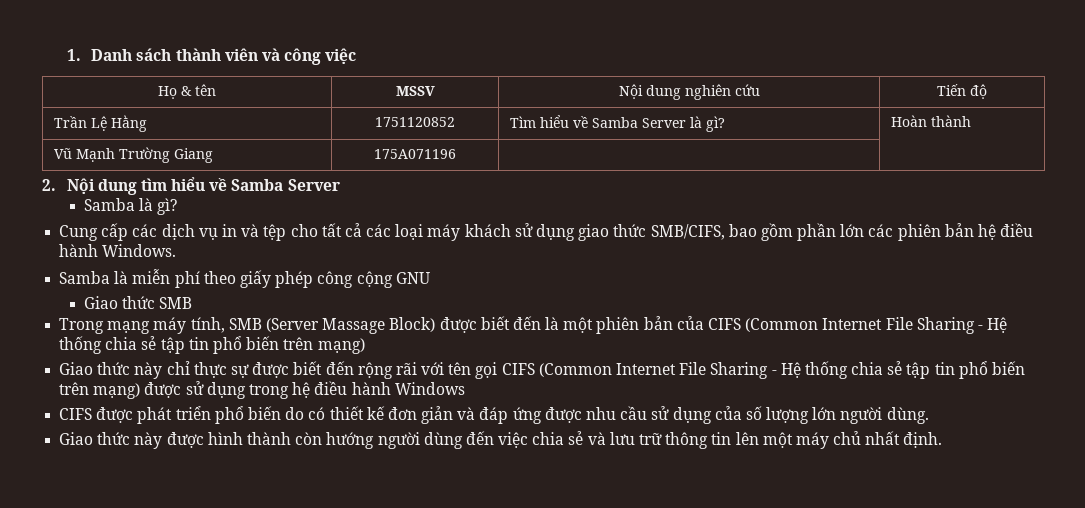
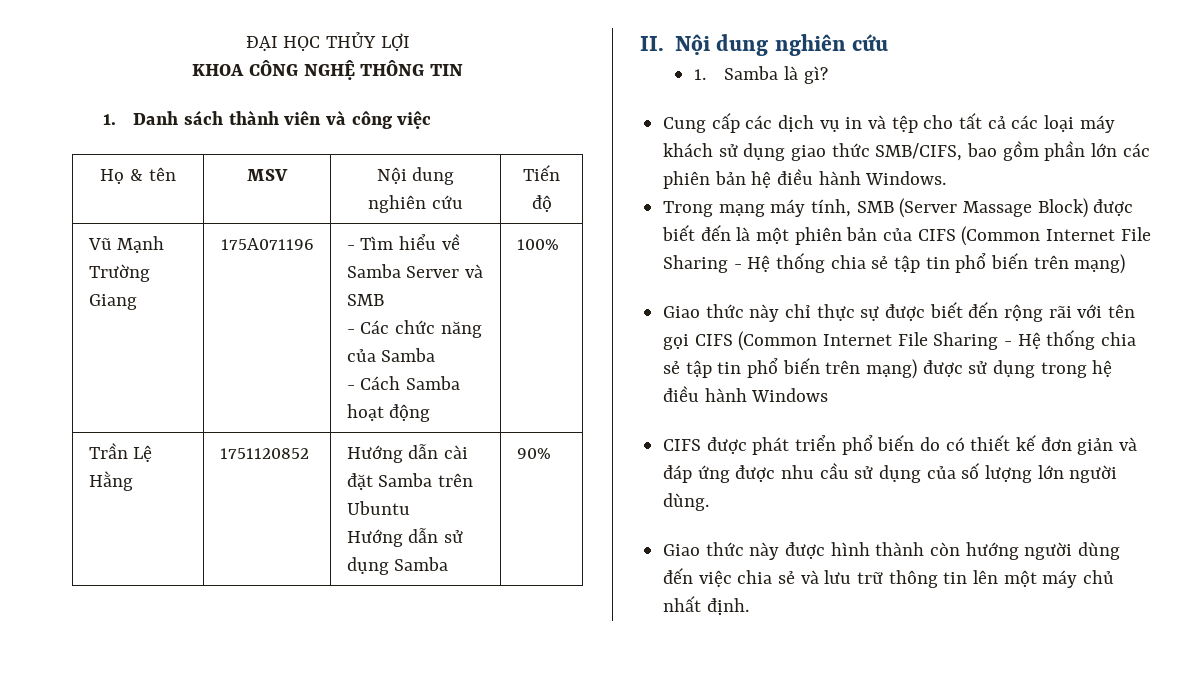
(66, 55) none -> [245,32,410,51] [192,60,463,80] ĐẠI HỌC THỦY LỢI // KHOA CÔNG NGHỆ THÔNG TIN //
[395,86,435,96] MSSV -> [247,169,288,181] MSV
[54,115,148,132] [375,117,456,127] [510,115,726,132] [891,115,972,127] // Trần Lệ Hằng | 1751120852 | Tìm hiểu về Samba Server là gì? | Hoàn thành -> (552, 203) none
[42,177,340,195] | // 2. Nội dung tìm hiểu về Samba Server // -> [346,234,460,250] [346,264,483,278] [346,294,384,306] [346,320,482,338] [346,348,436,362] [346,376,460,390] [346,404,431,422] [516,239,559,250] [88,443,153,462] [88,471,133,491] [219,448,309,459] [346,444,468,463] [346,473,473,490] [346,501,410,515] [346,528,463,547] [346,557,449,575] [516,448,551,459] [640,34,889,56] [693,69,706,80] - Tìm hiểu về Samba Server và SMB // - Các chức năng của Samba // - Cách Samba hoạt động | 100% // Trần Lệ Hằng | 1751120852 | Hướng dẫn cài đặt Samba trên Ubuntu // Hướng dẫn sử dụng Samba | 90% // II. Nội dung nghiên cứu // 1.
[59,269,430,288] [83,296,192,309] // Samba là miễn phí theo giấy phép công cộng GNU // Giao thức SMB -> (947, 178) none

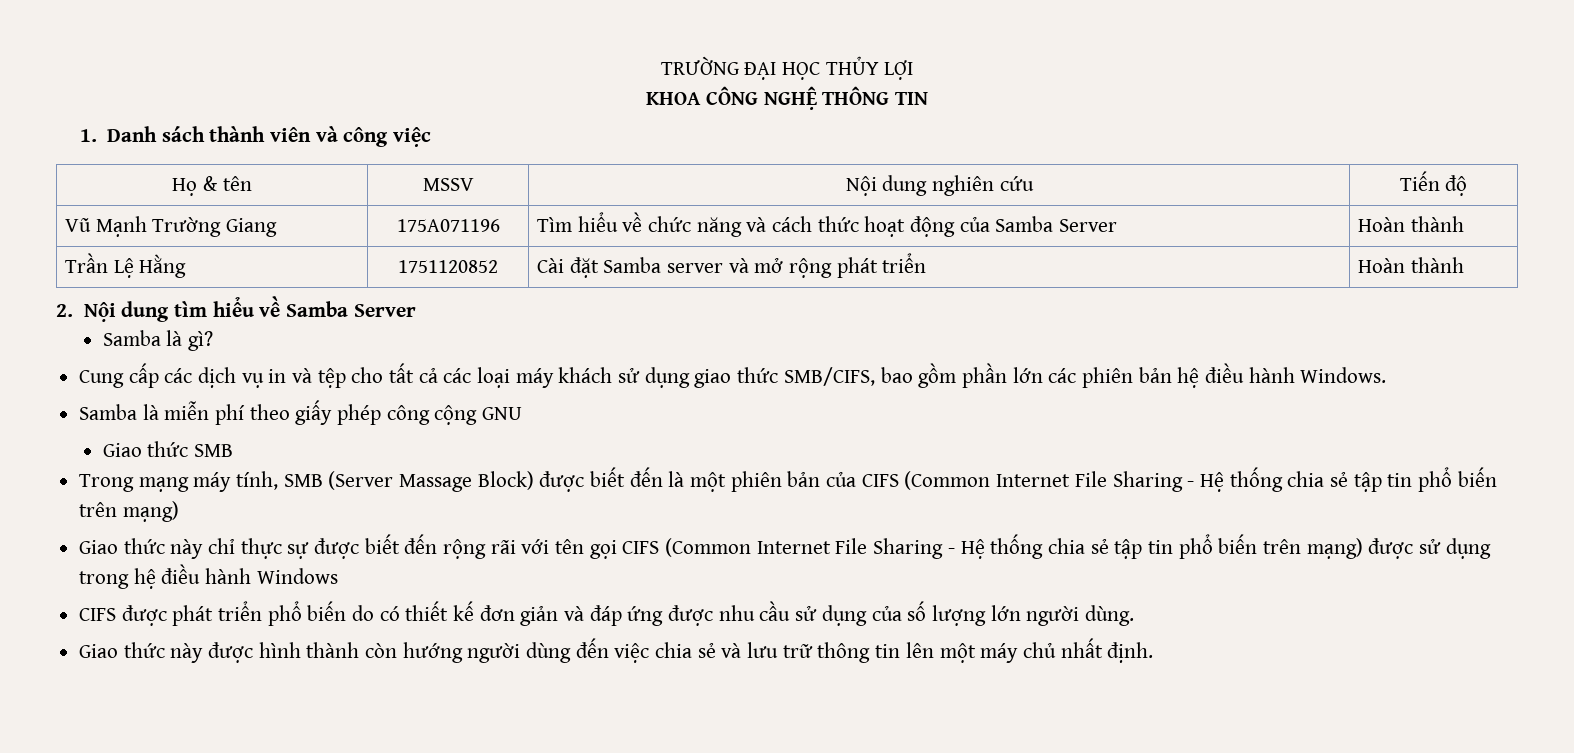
(245, 43) none -> [660,56,739,75] TRƯỜNG
[247,169,288,181] MSV -> [422,178,474,191] MSSV
[346,245,355,250] - -> (500, 225) none
[346,264,483,278] [346,294,384,306] [346,320,482,338] [346,348,436,362] [346,376,460,390] [346,404,431,422] [516,239,559,250] [88,443,153,462] [88,471,133,491] [219,448,309,459] [346,444,468,463] [346,473,473,490] [346,501,410,515] [346,528,463,547] [346,557,449,575] [516,448,551,459] [640,34,889,56] [693,69,706,80] Samba Server và SMB // - Các chức năng của Samba // - Cách Samba hoạt động | 100% // Trần Lệ Hằng | 1751120852 | Hướng dẫn cài đặt Samba trên Ubuntu // Hướng dẫn sử dụng Samba | 90% // II. Nội dung nghiên cứu // 1. -> [647,216,1117,237] [1357,216,1464,232] [64,253,187,278] [398,260,498,273] [536,253,927,278] [1357,257,1464,273] [56,296,416,322] chức năng và cách thức hoạt động của Samba Server | Hoàn thành // Trần Lệ Hằng | 1751120852 | Cài đặt Samba server và mở rộng phát triển | Hoàn thành // 2. Nội dung tìm hiểu về Samba Server //
(947, 178) none -> [79,400,523,425] [102,441,234,457] // Samba là miễn phí theo giấy phép công cộng GNU // Giao thức SMB

